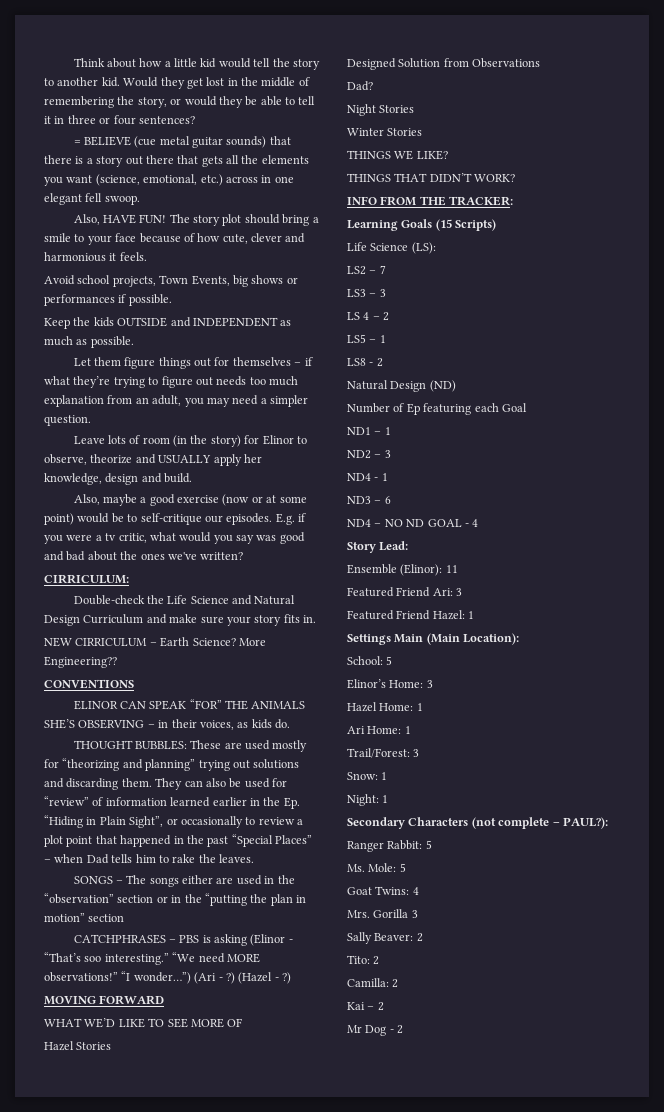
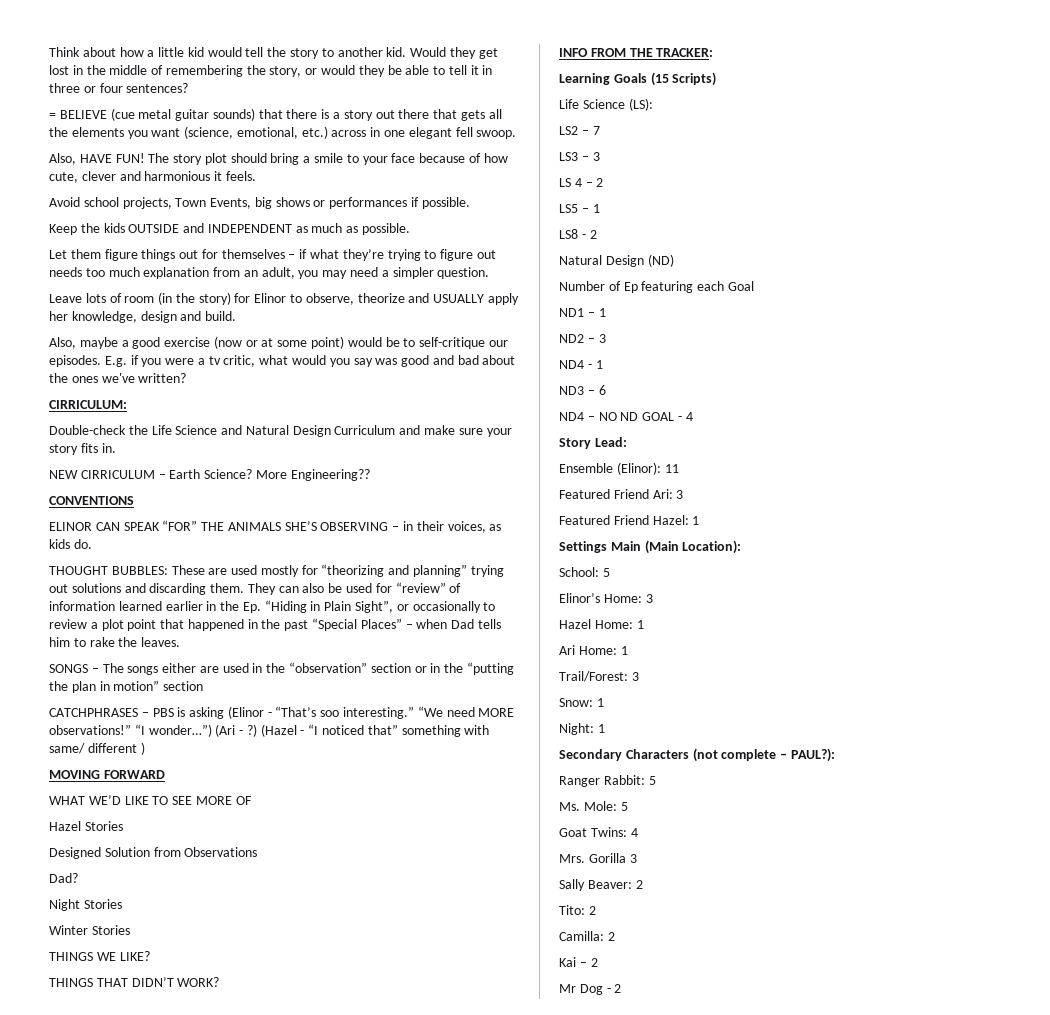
[282,972,291,984] ?) -> [308,724,490,737] [49,742,145,755] “I noticed that” something with same/ different )

